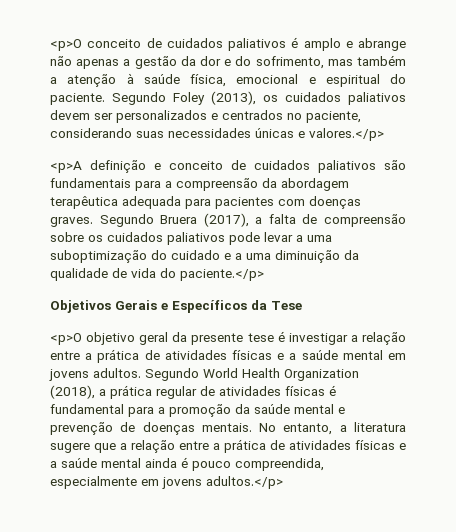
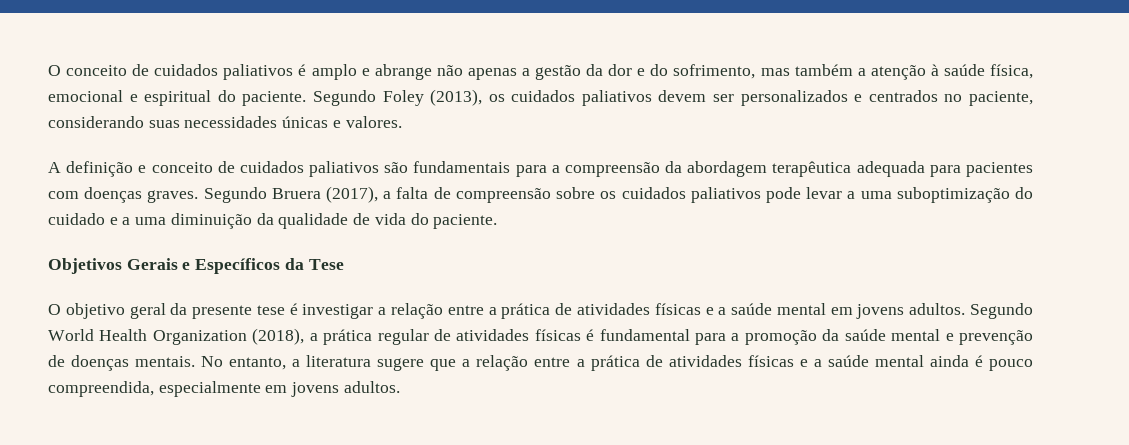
[50,39,82,51] <p>O -> [48,65,61,76] O
[309,128,384,141] [50,161,82,173] valores.</p> // <p>A -> [345,116,402,128] [48,162,61,173] valores. // A
[180,269,264,281] paciente.</p> -> [433,214,498,229] paciente.
[50,333,82,345] <p>O -> [48,304,61,315] O
[206,476,283,489] adultos.</p> -> [343,381,400,393] adultos.

